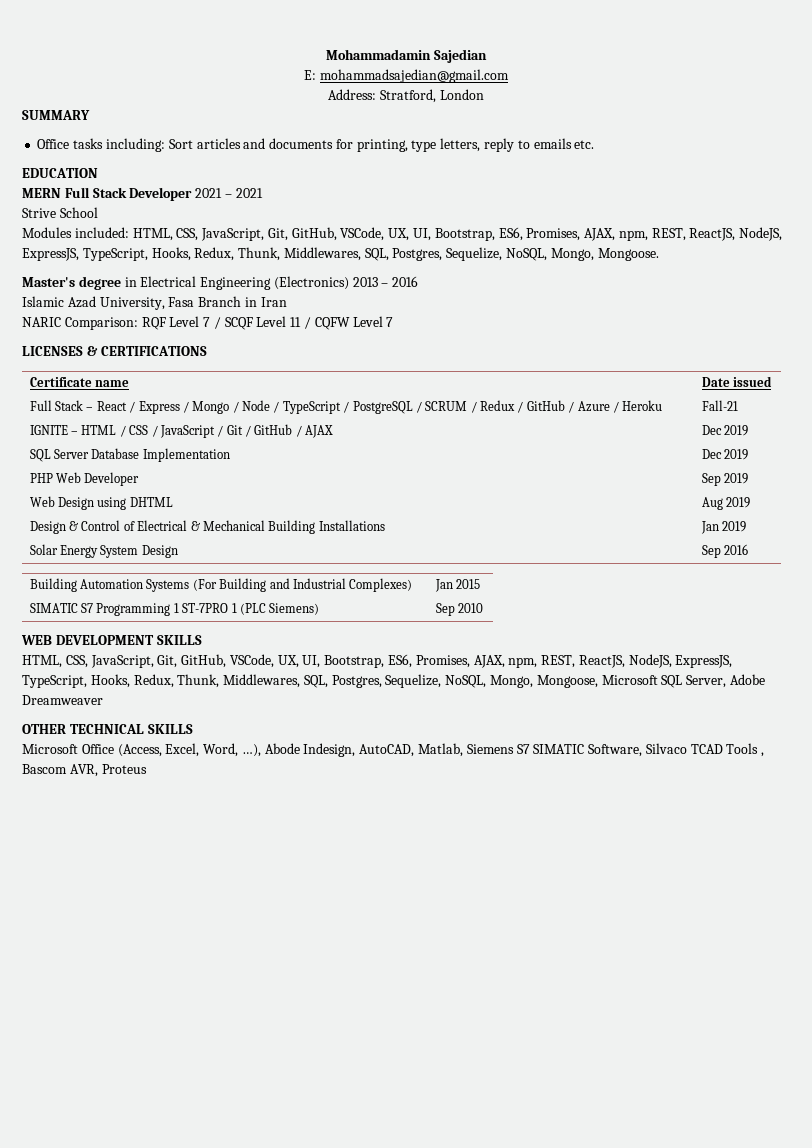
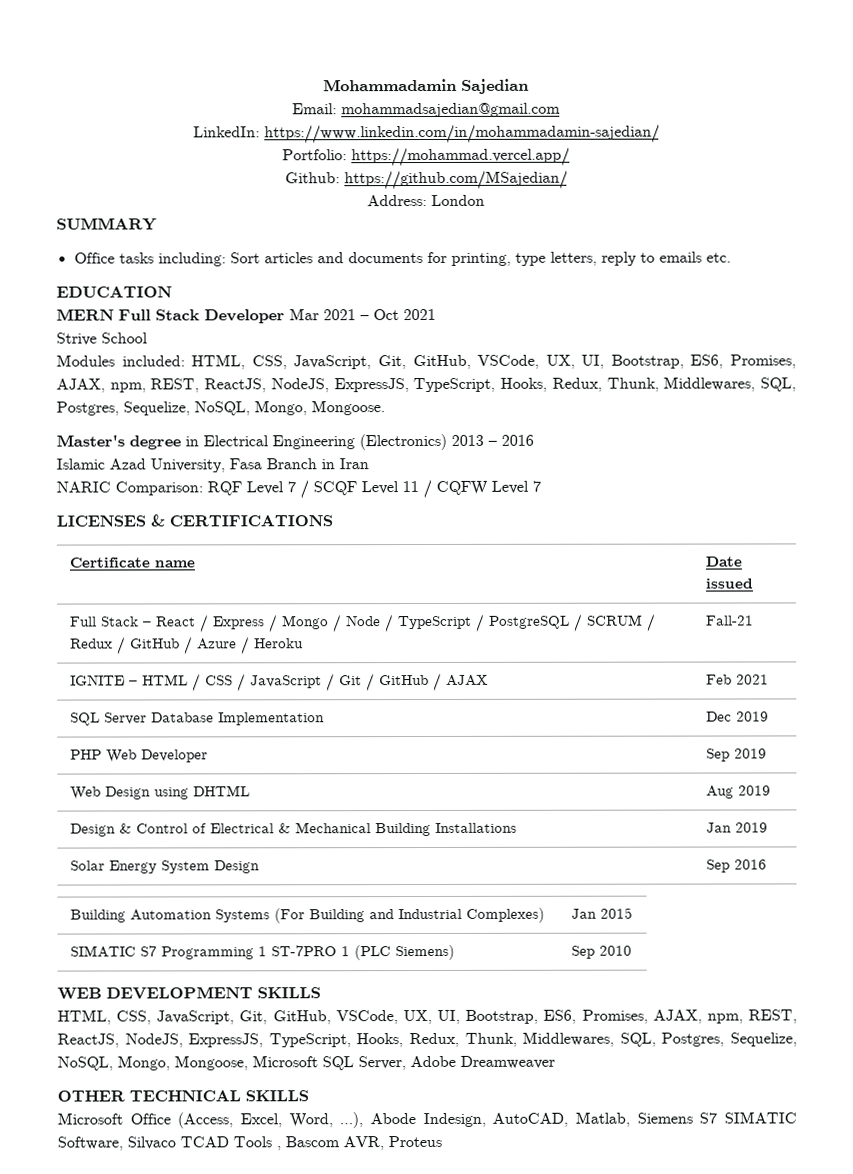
[304,70,317,80] E: -> [292,103,337,115] Email:
(509, 76) none -> [192,124,660,144] [282,147,570,167] [284,170,568,190] // LinkedIn: https://www.linkedin.com/in/mohammadamin-sajedian/ // Portfolio: https://mohammad.vercel.app/ // Github: https://github.com/MSajedian/
[380,89,436,103] Stratford, -> (427, 200) none
(193, 194) none -> [289,308,319,321] Mar
(232, 196) none -> [373,309,399,321] Oct
[701,425,749,436] Dec 2019 -> [705,674,769,685] Feb 2021

